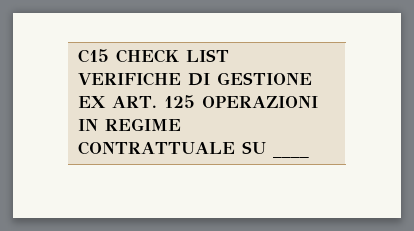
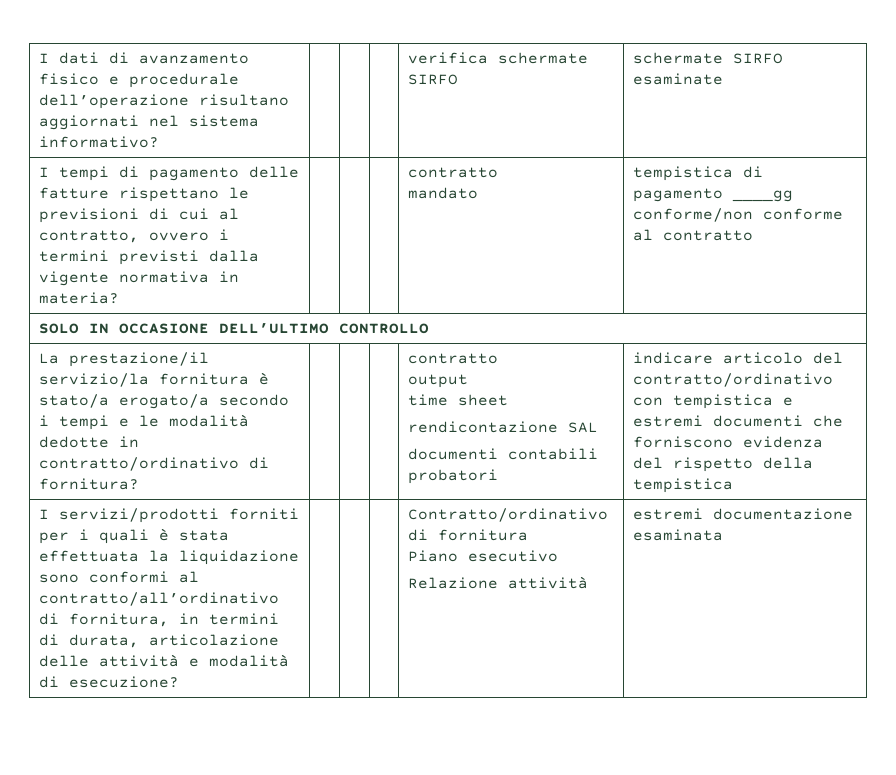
[77,49,229,63] [77,72,312,86] [77,95,318,108] [77,118,181,131] [77,141,266,155] [272,154,309,158] C15 CHECK LIST VERIFICHE DI GESTIONE EX ART. 125 OPERAZIONI IN REGIME CONTRATTUALE SU ____ -> [39,52,250,64] [39,73,240,88] [39,94,290,109] [39,115,260,130] [39,136,160,148] [408,52,589,64] [408,74,459,85] [633,52,784,64] [633,73,724,85] [39,166,300,181] [39,187,250,202] [39,208,240,223] [39,229,230,243] [39,250,260,265] [39,271,240,286] [39,292,120,304] [408,167,499,178] [408,187,479,199] [633,166,764,181] [633,188,794,202] [633,208,844,222] [633,229,754,241] [39,323,430,334] [39,352,210,367] [39,372,270,387] [39,394,290,409] [39,414,250,430] [39,436,140,448] [39,457,270,471] [39,478,140,490] [408,353,499,364] [408,374,469,388] [408,394,509,406] [408,421,599,433] [408,448,599,460] [408,469,499,484] [633,352,844,364] [633,373,834,387] [633,394,794,409] [633,415,844,427] [633,436,824,448] [633,457,814,472] [633,478,734,493] [39,508,300,523] [39,528,230,544] [39,550,300,565] [39,571,200,583] [39,592,280,606] [39,613,280,627] [39,634,280,648] [39,654,290,667] [39,676,180,688] [408,508,609,522] [408,529,529,541] [408,550,559,562] [408,576,589,589] [633,508,854,520] [633,529,724,541] I dati di avanzamento fisico e procedurale dell’operazione risultano aggiornati nel sistema informativo? | | | | verifica schermate SIRFO | schermate SIRFO esaminate // I tempi di pagamento delle fatture rispettano le previsioni di cui al contratto, ovvero i termini previsti dalla vigente normativa in materia? | | | | contratto // mandato | tempistica di pagamento ____gg conforme/non conforme al contratto // SOLO IN OCCASIONE DELL’ULTIMO CONTROLLO // La prestazione/il servizio/la fornitura è stato/a erogato/a secondo i tempi e le modalità dedotte in contratto/ordinativo di fornitura? | | | | contratto // output // time sheet // rendicontazione SAL // documenti contabili probatori | indicare articolo del contratto/ordinativo con tempistica e estremi documenti che forniscono evidenza del rispetto della tempistica // I servizi/prodotti forniti per i quali è stata effettuata la liquidazione sono conformi al contratto/all’ordinativo di fornitura, in termini di durata, articolazione delle attività e modalità di esecuzione? | | | | Contratto/ordinativo di fornitura // Piano esecutivo // Relazione attività | estremi documentazione esaminata

